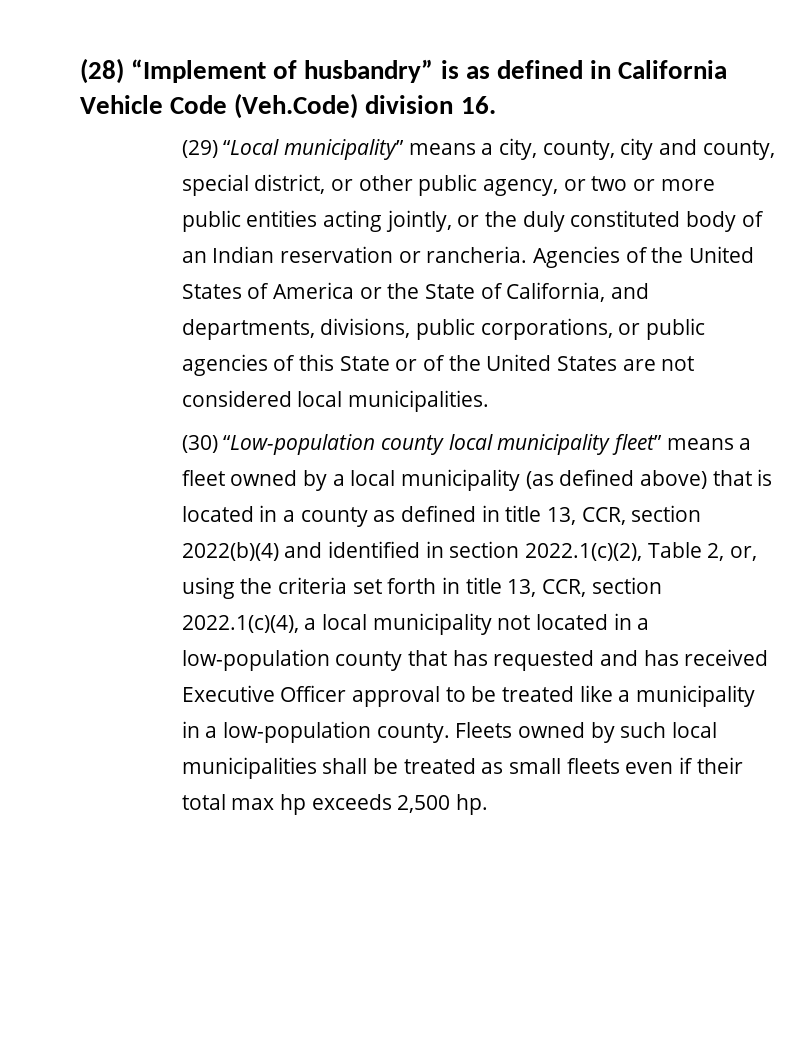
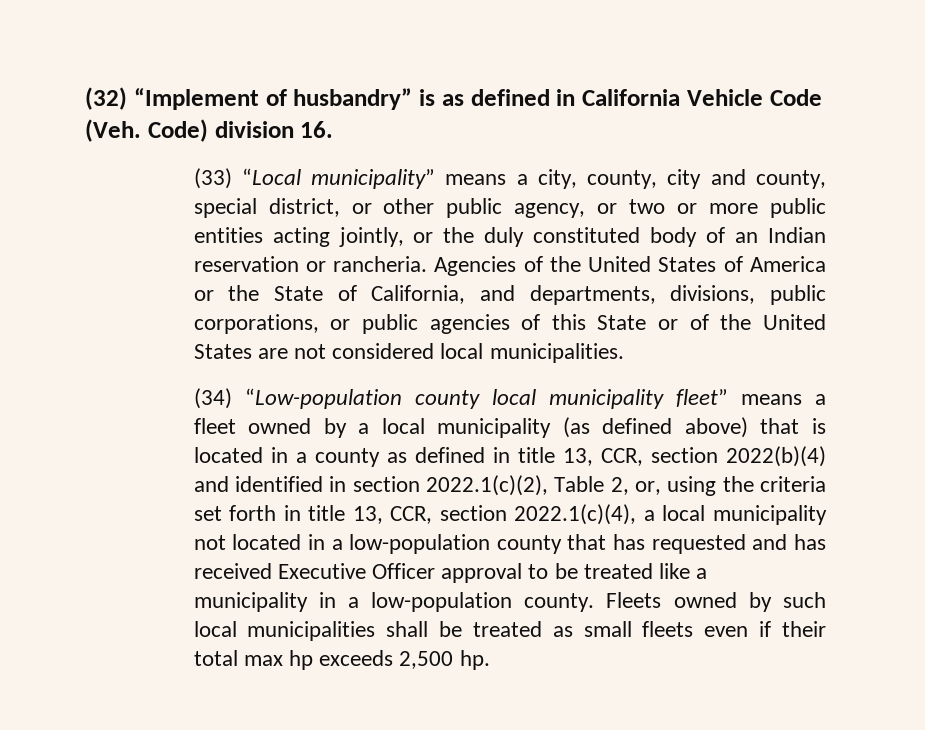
[80,58,124,84] (28) -> [85,87,127,110] (32)
[234,93,359,119] (Veh.Code) -> [85,119,208,142] (Veh. Code)
[181,140,218,158] (29) -> [193,168,232,189] (33)
[181,435,218,453] (30) -> [193,388,232,409] (34)

